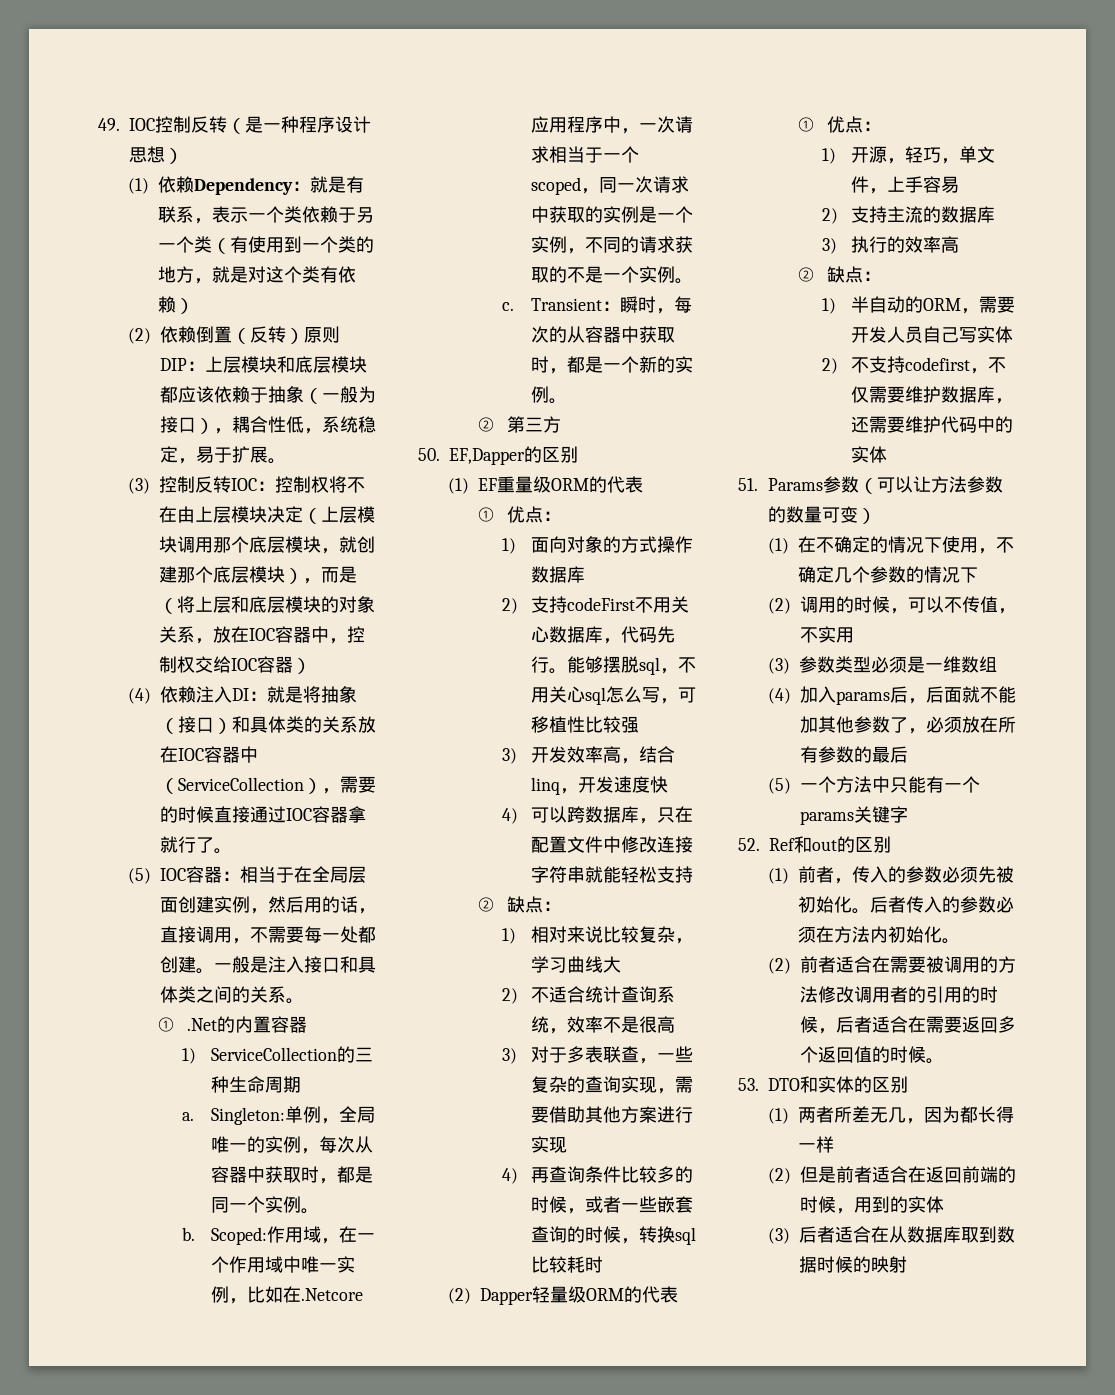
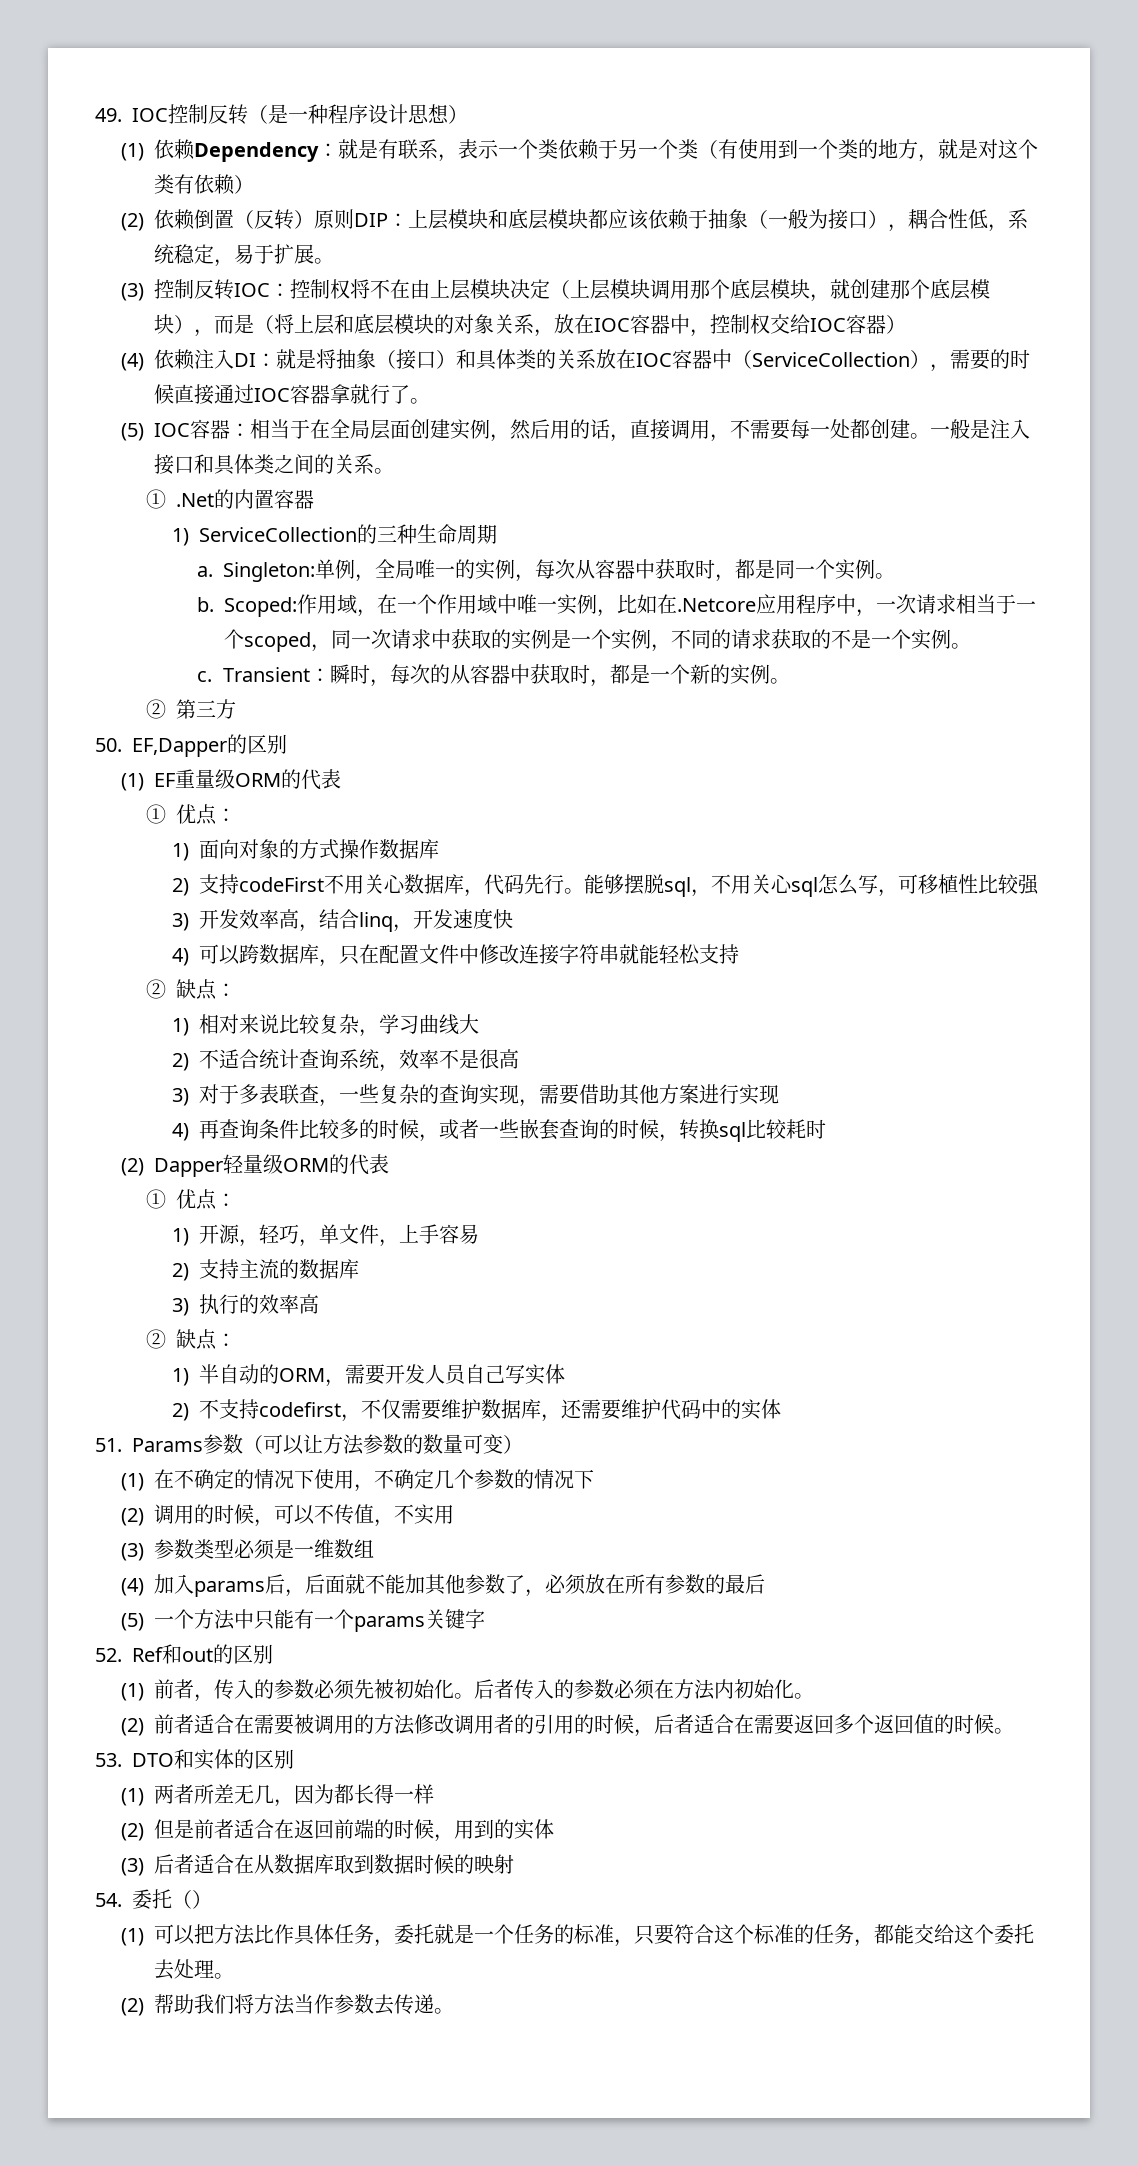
(907, 1264) none -> [95,1889,212,1910] [120,1924,1034,1947] [153,1959,234,1980] [120,1994,454,2016] // 54.委托（） // (1)可以把方法比作具体任务，委托就是一个任务的标准，只要符合这个标准的任务，都能交给这个委托去处理。 // (2)帮助我们将方法当作参数去传递。

